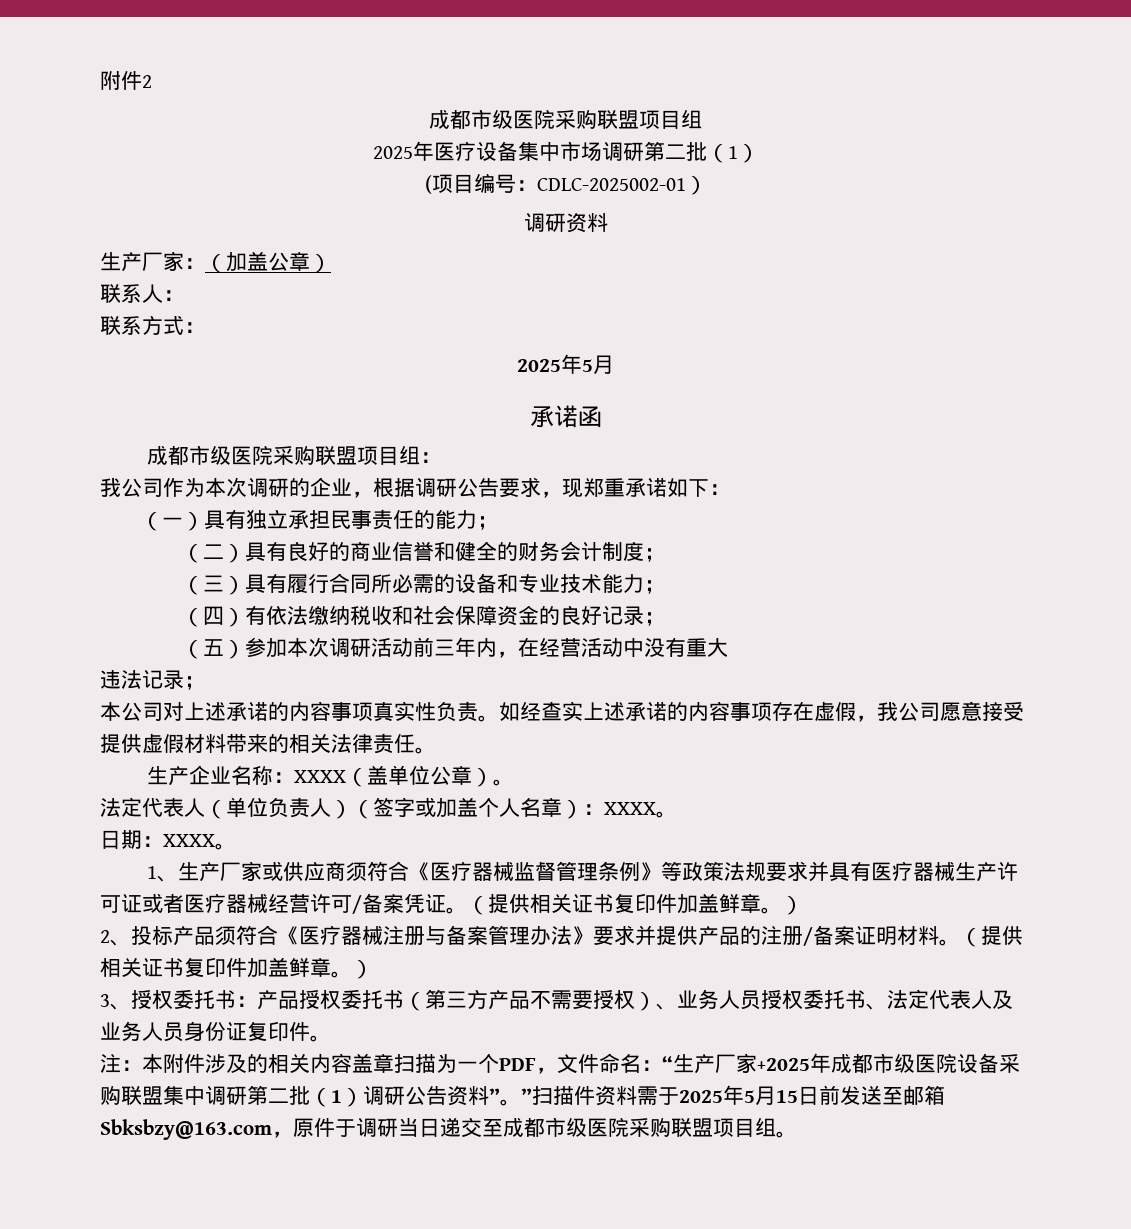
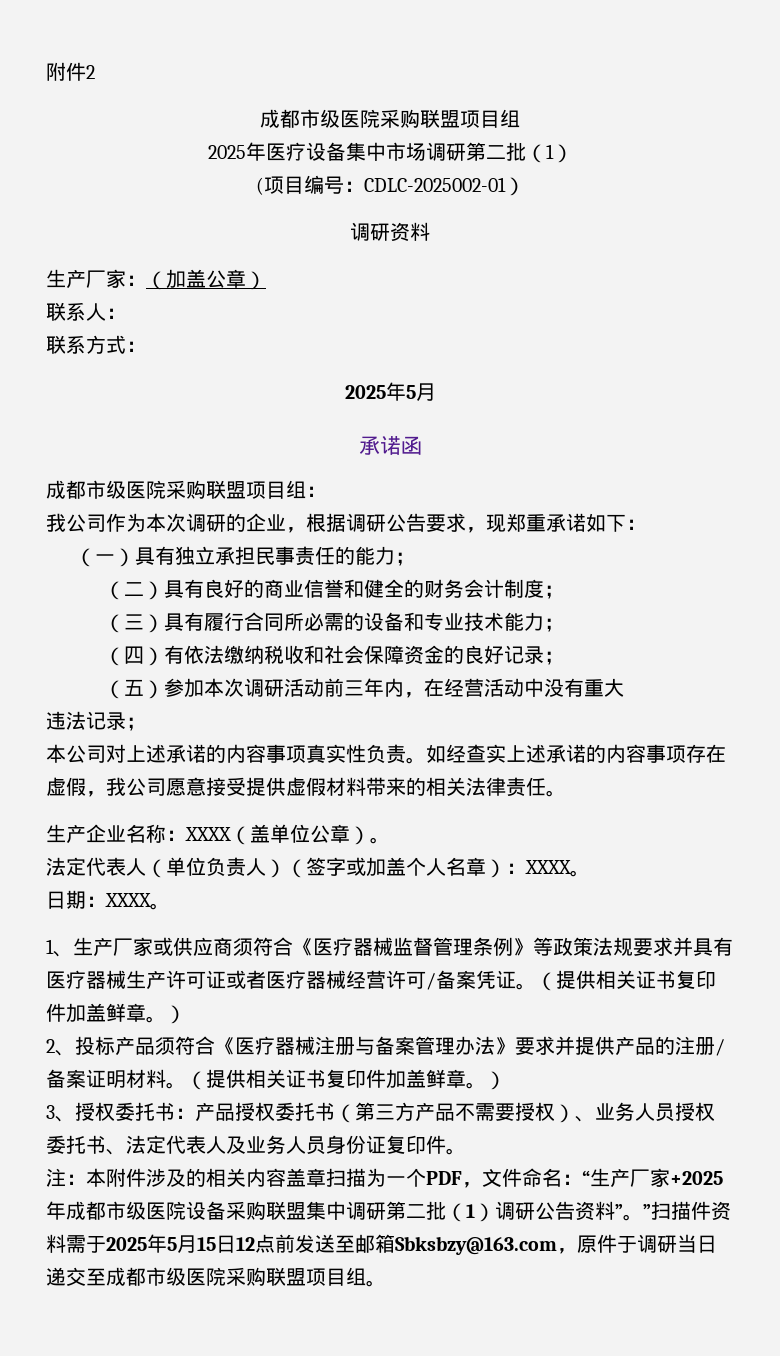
(819, 1095) none -> [236,1234,275,1253] 12点

